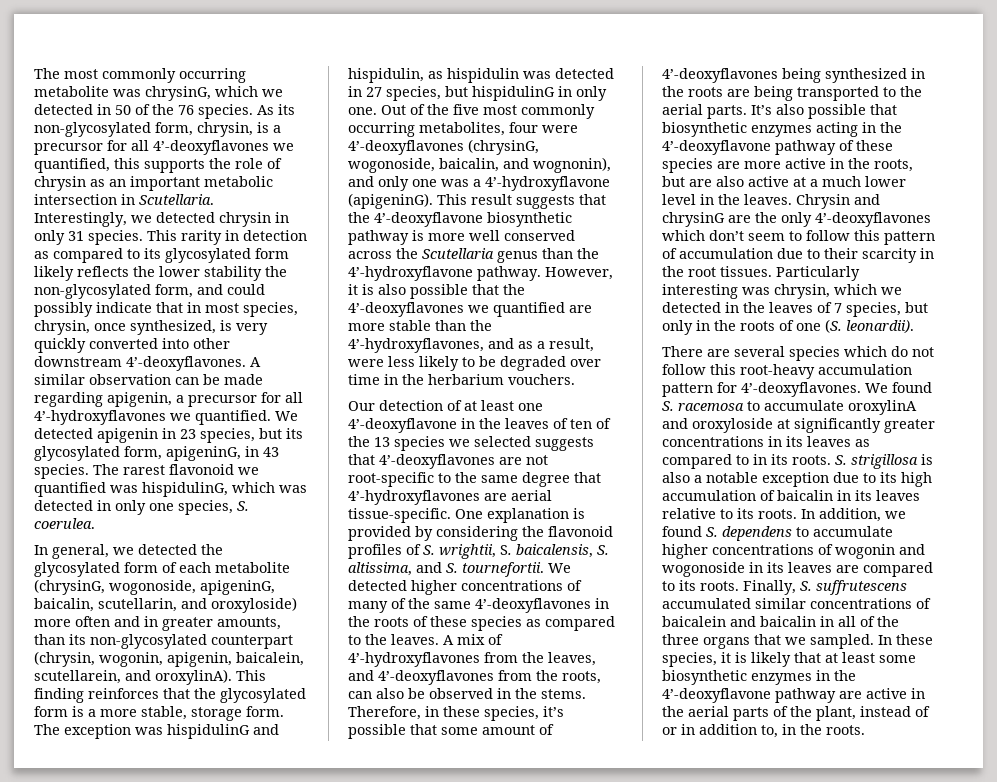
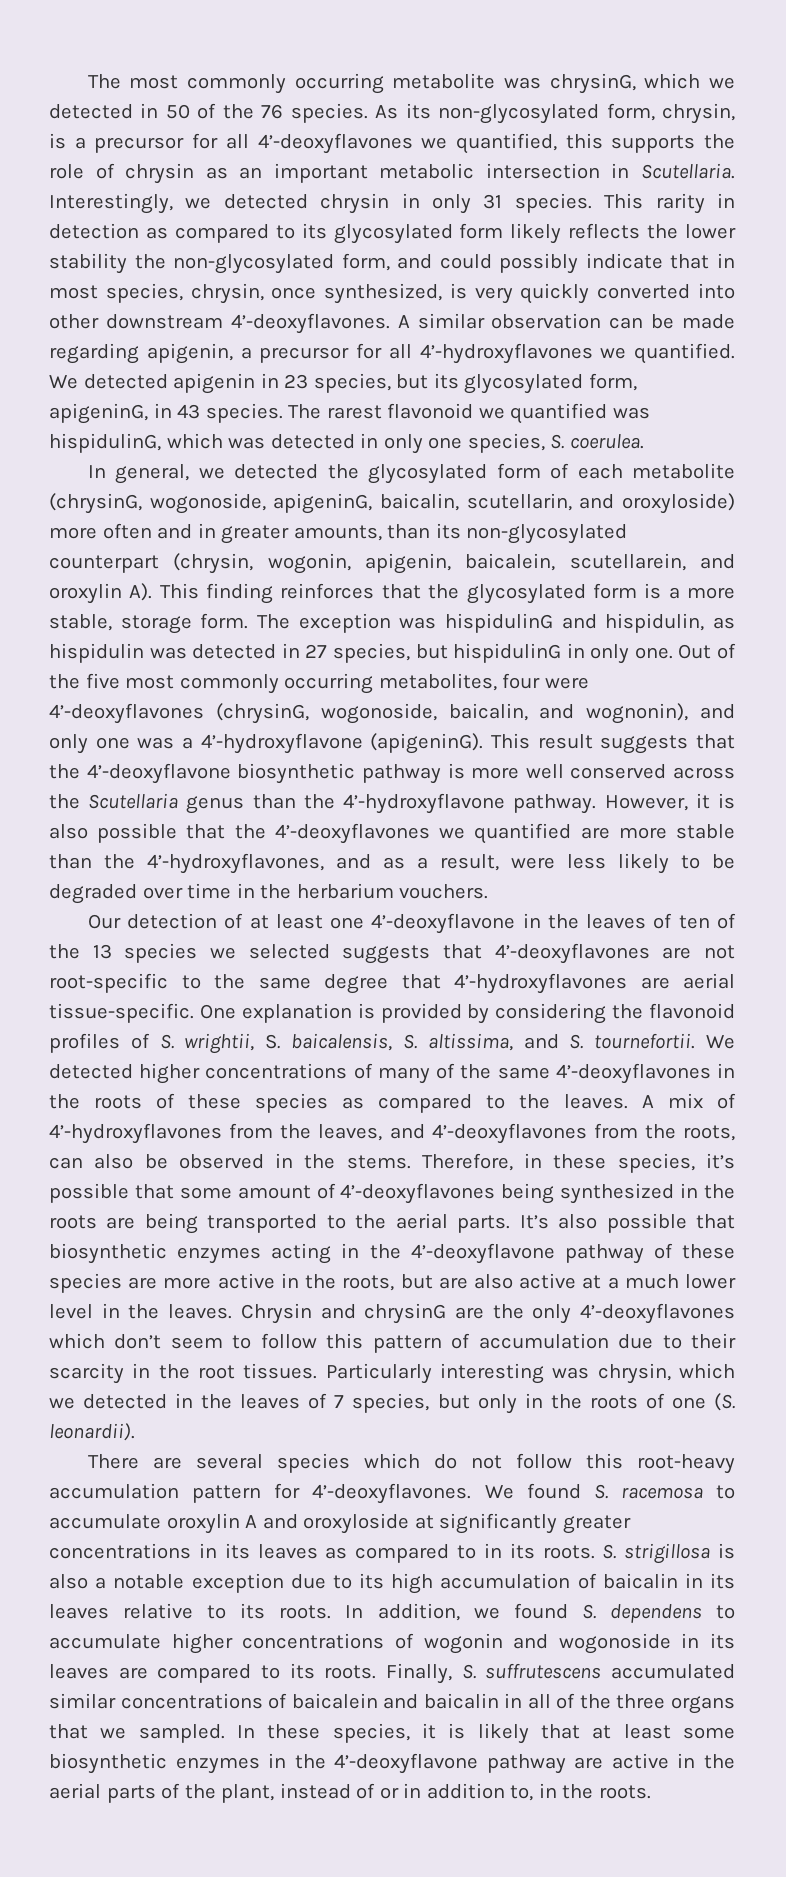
[155,669,232,685] oroxylinA). -> [49,583,153,604] oroxylin A).
[848,400,917,415] oroxylinA -> [166,1513,258,1534] oroxylin A

